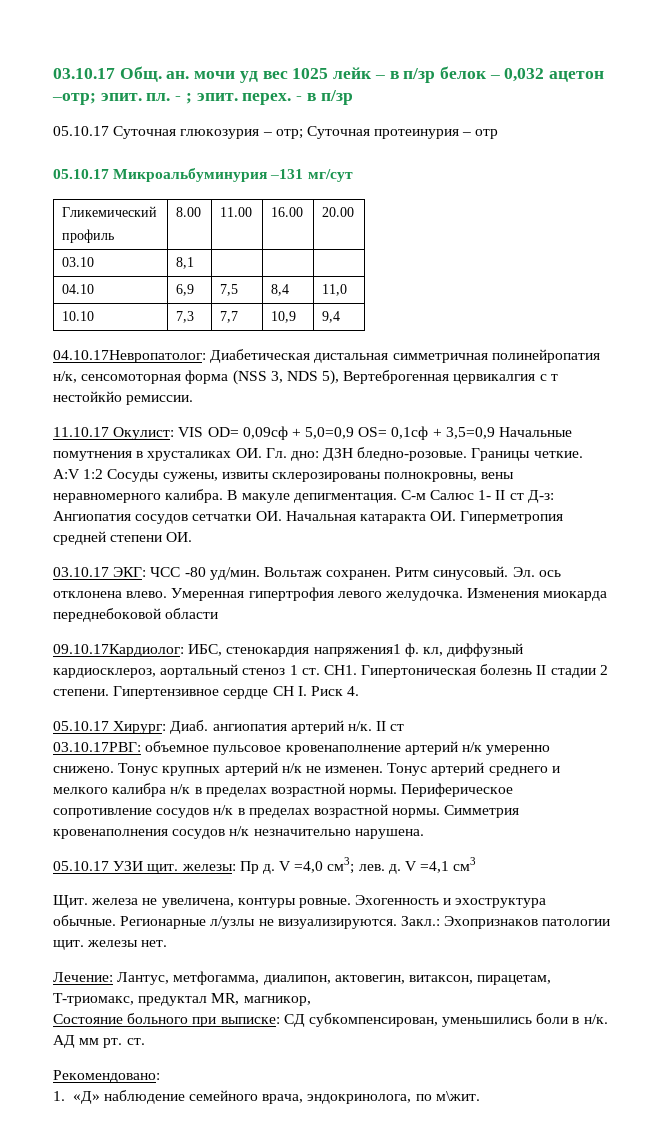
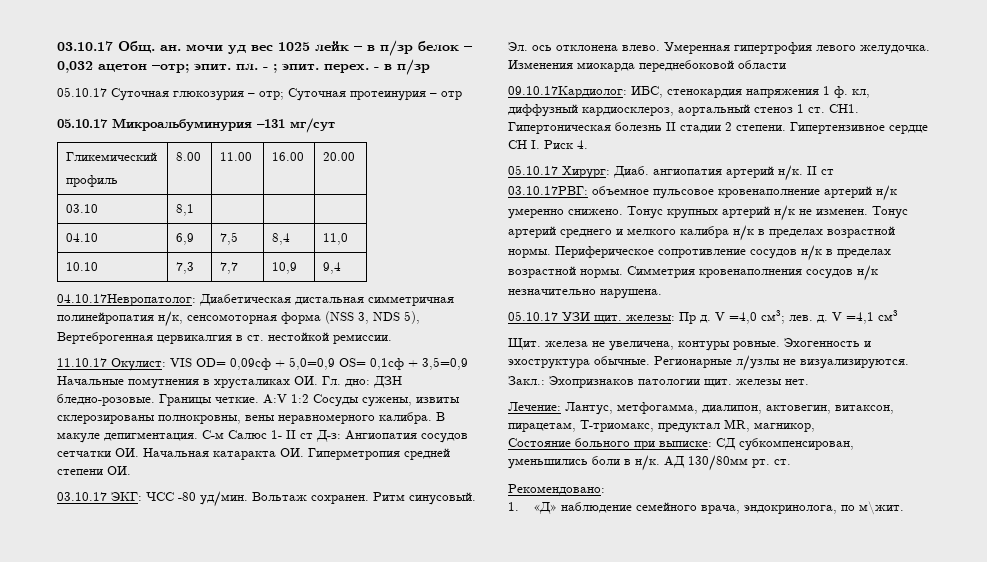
[539,374,558,381] [53,391,122,402] с т нестойкйо -> [236,332,329,341] в ст. нестойкой
[313,644,401,657] напряжения1 -> [746,86,830,98] напряжения 1
[79,1038,100,1045] мм -> [688,455,748,471] 130/80мм

